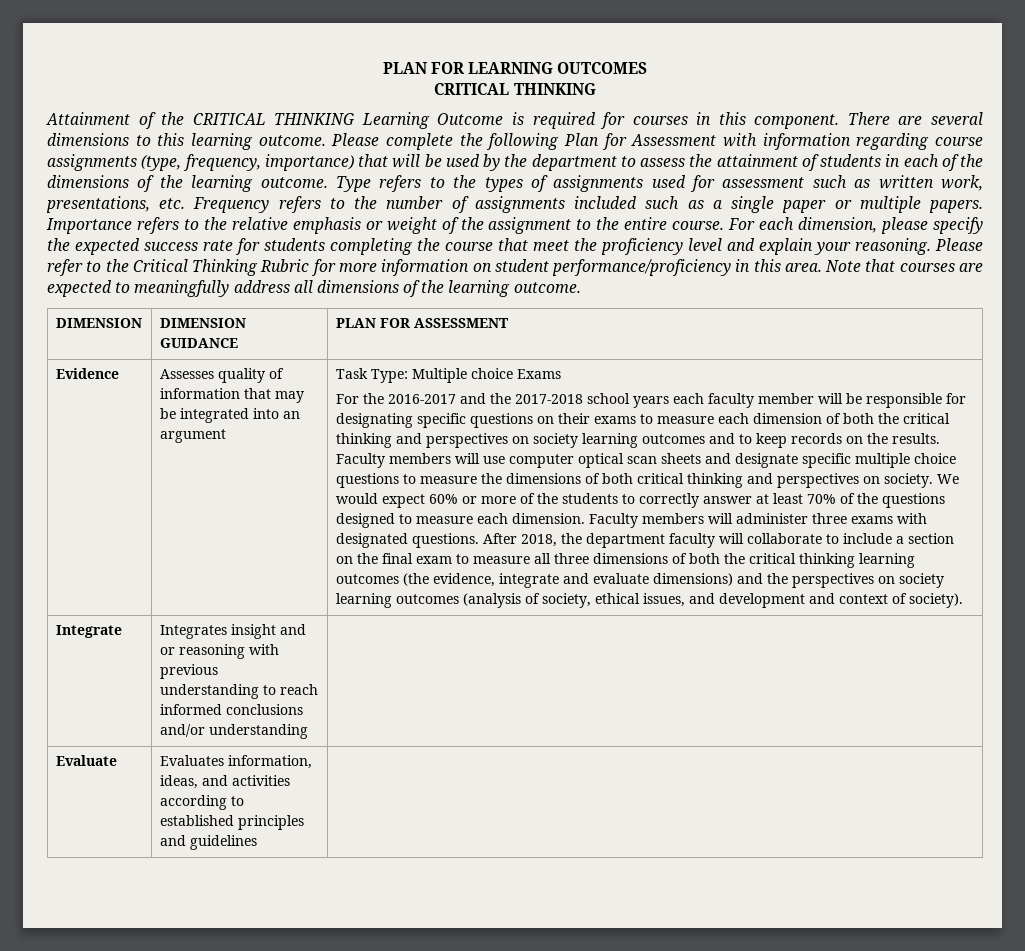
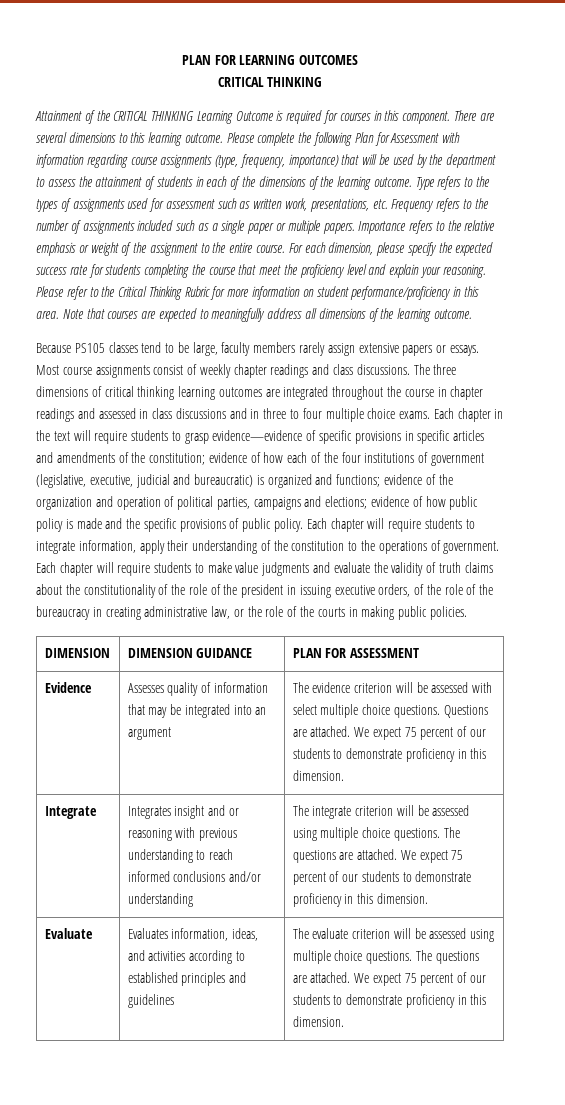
(581, 287) none -> [36,342,479,356] [36,364,457,378] [36,386,484,400] [36,408,504,422] [36,430,485,444] [36,452,484,466] [36,474,453,488] [36,496,479,510] [36,518,475,532] [36,540,500,554] [36,562,493,576] [36,584,494,598] [36,606,467,620] // Because PS105 classes tend to be large, faculty members rarely assign extensive papers or essays. Most course assignments consist of weekly chapter readings and class discussions. The three dimensions of critical thinking learning outcomes are integrated throughout the course in chapter readings and assessed in class discussions and in three to four multiple choice exams. Each chapter in the text will require students to grasp evidence—evidence of specific provisions in specific articles and amendments of the constitution; evidence of how each of the four institutions of government (legislative, executive, judicial and bureaucratic) is organized and functions; evidence of the organization and operation of political parties, campaigns and elections; evidence of how public policy is made and the specific provisions of public policy. Each chapter will require students to integrate information, apply their understanding of the constitution to the operations of government. Each chapter will require students to make value judgments and evaluate the validity of truth claims about the constitutionality of the role of the president in issuing executive orders, of the role of the bureaucracy in creating administrative law, or the role of the courts in making public policies.
[335,368,561,383] [335,393,966,408] [335,413,950,428] [335,433,940,448] [335,453,956,468] [335,473,959,488] [335,493,945,508] [335,513,927,528] [335,533,954,548] [335,553,915,568] [335,573,944,588] [335,593,963,608] Task Type: Multiple choice Exams // For the 2016-2017 and the 2017-2018 school years each faculty member will be responsible for designating specific questions on their exams to measure each dimension of both the critical thinking and perspectives on society learning outcomes and to keep records on the results. Faculty members will use computer optical scan sheets and designate specific multiple choice questions to measure the dimensions of both critical thinking and perspectives on society. We would expect 60% or more of the students to correctly answer at least 70% of the questions designed to measure each dimension. Faculty members will administer three exams with designated questions. After 2018, the department faculty will collaborate to include a section on the final exam to measure all three dimensions of both the critical thinking learning outcomes (the evidence, integrate and evaluate dimensions) and the perspectives on society learning outcomes (analysis of society, ethical issues, and development and context of society). -> [292,682,493,693] [292,704,488,718] [292,726,487,740] [292,748,487,762] [292,770,344,781] The evidence criterion will be assessed with select multiple choice questions. Questions are attached. We expect 75 percent of our students to demonstrate proficiency in this dimension.
(308, 731) none -> [292,805,470,819] [292,827,460,841] [292,849,464,863] [292,871,472,885] [292,893,428,907] The integrate criterion will be assessed using multiple choice questions. The questions are attached. We expect 75 percent of our students to demonstrate proficiency in this dimension.
(257, 842) none -> [292,928,495,942] [292,950,479,964] [292,972,487,986] [292,994,487,1008] [292,1016,344,1027] The evaluate criterion will be assessed using multiple choice questions. The questions are attached. We expect 75 percent of our students to demonstrate proficiency in this dimension.

